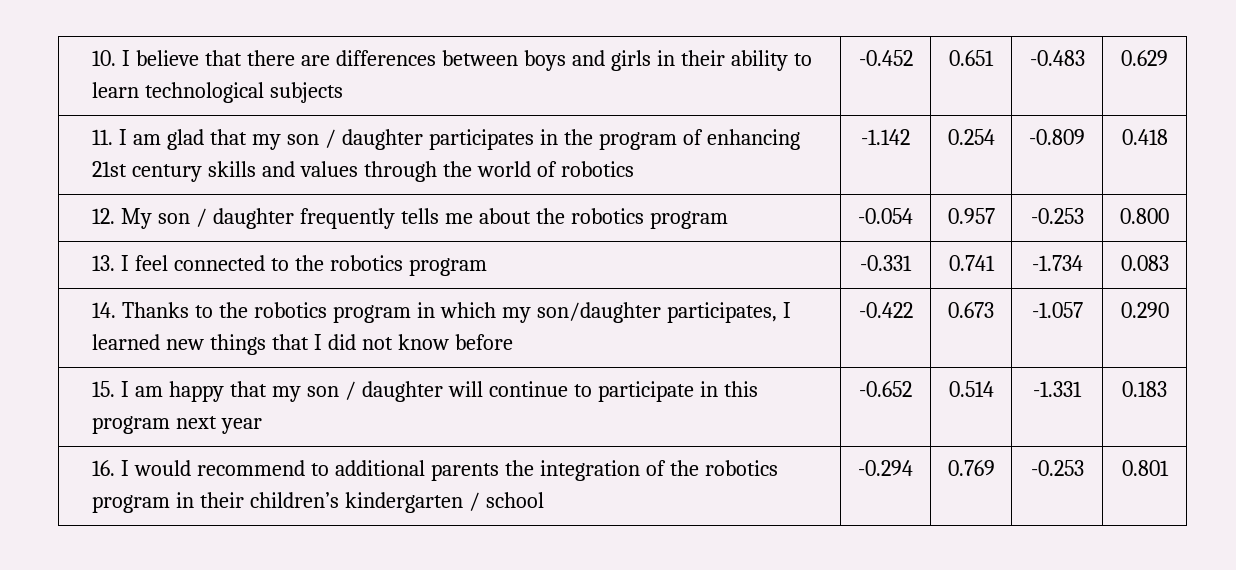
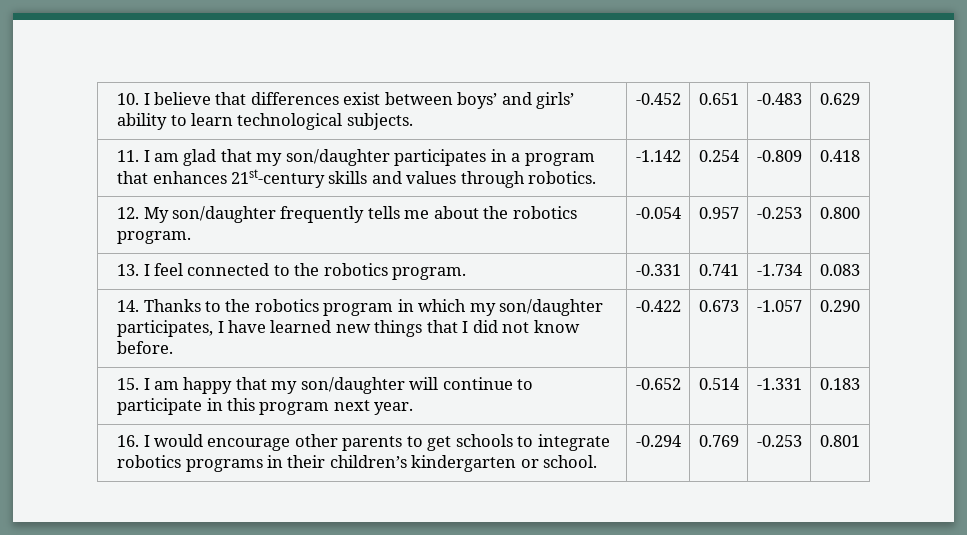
[247,50,725,71] there are differences between boys and girls in their -> [250,92,575,109] differences exist between boys’ and girls’
[270,82,344,103] subjects -> [346,113,413,130] subjects.
[287,129,800,150] [92,161,634,182] son / daughter participates in the program of enhancing 21st century skills and values through the world of robotics -> [285,149,595,166] [117,169,597,188] son/daughter participates in a program that enhances 21st-century skills and values through robotics.
[158,208,295,229] son / daughter -> [171,206,276,223] son/daughter
[649,211,728,229] program -> [117,231,192,244] program.
[408,258,487,276] program -> [392,267,467,280] program.
(791, 310) none -> [227,320,266,333] have
[454,334,513,350] before -> [117,341,174,354] before.
[307,381,443,402] son / daughter -> [300,377,405,394] son/daughter
[221,418,263,434] year -> [374,402,414,415] year.
[197,460,778,481] [92,495,171,513] recommend to additional parents the integration of the robotics program -> [207,434,610,451] [117,455,263,472] encourage other parents to get schools to integrate robotics programs
[469,492,545,511] / school -> [520,455,598,468] or school.

